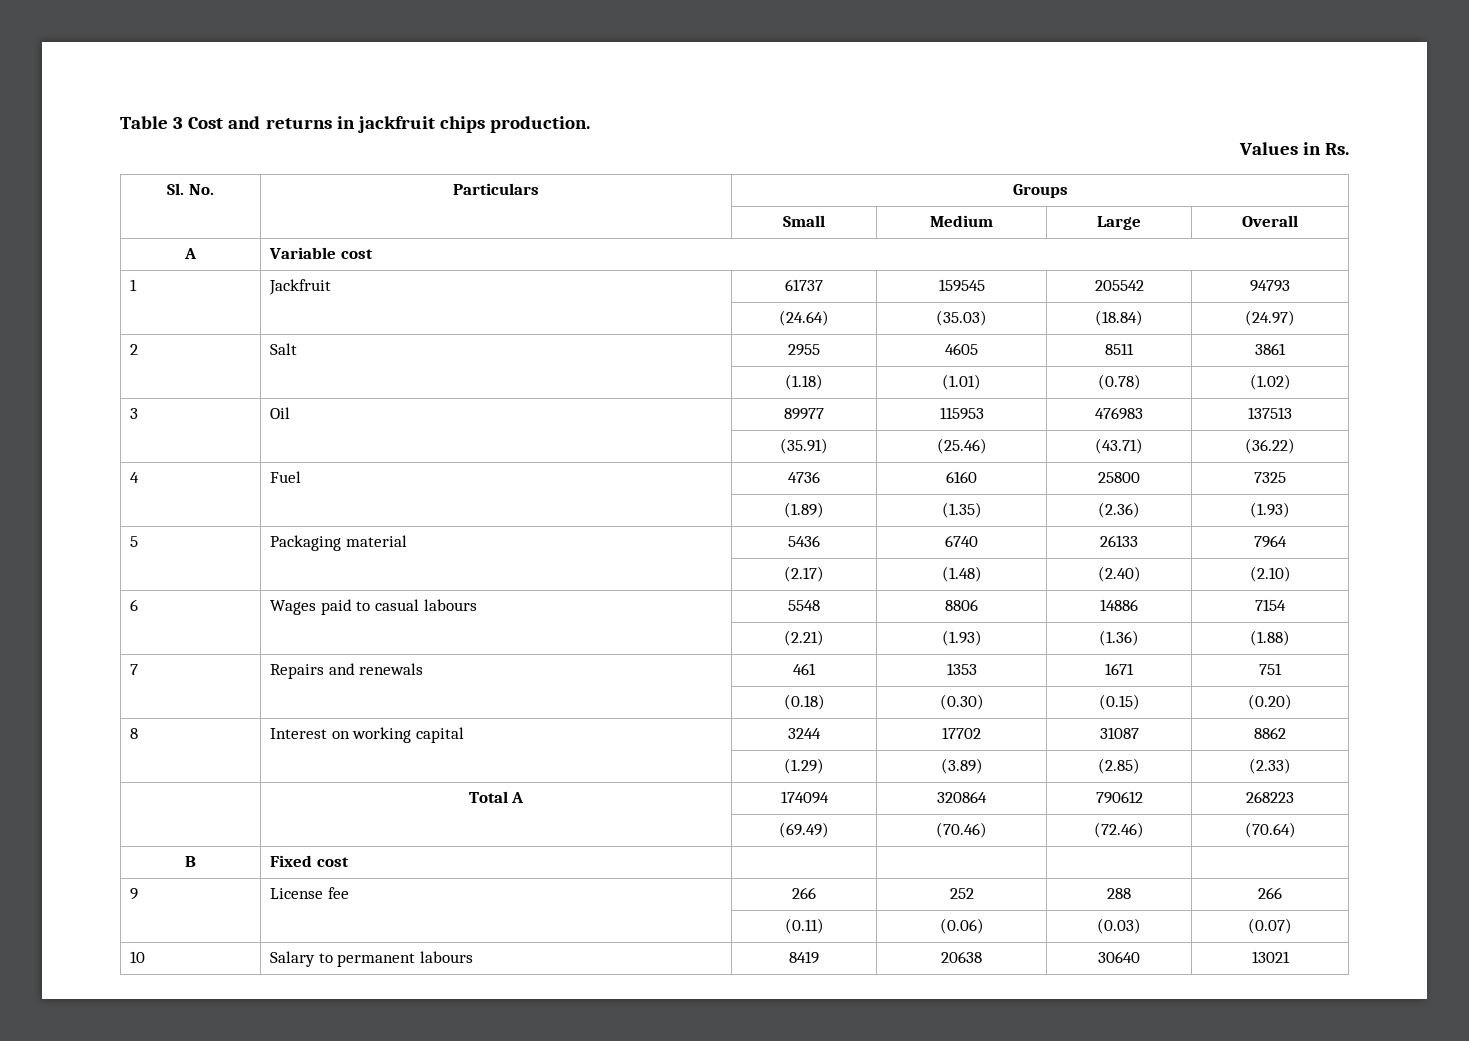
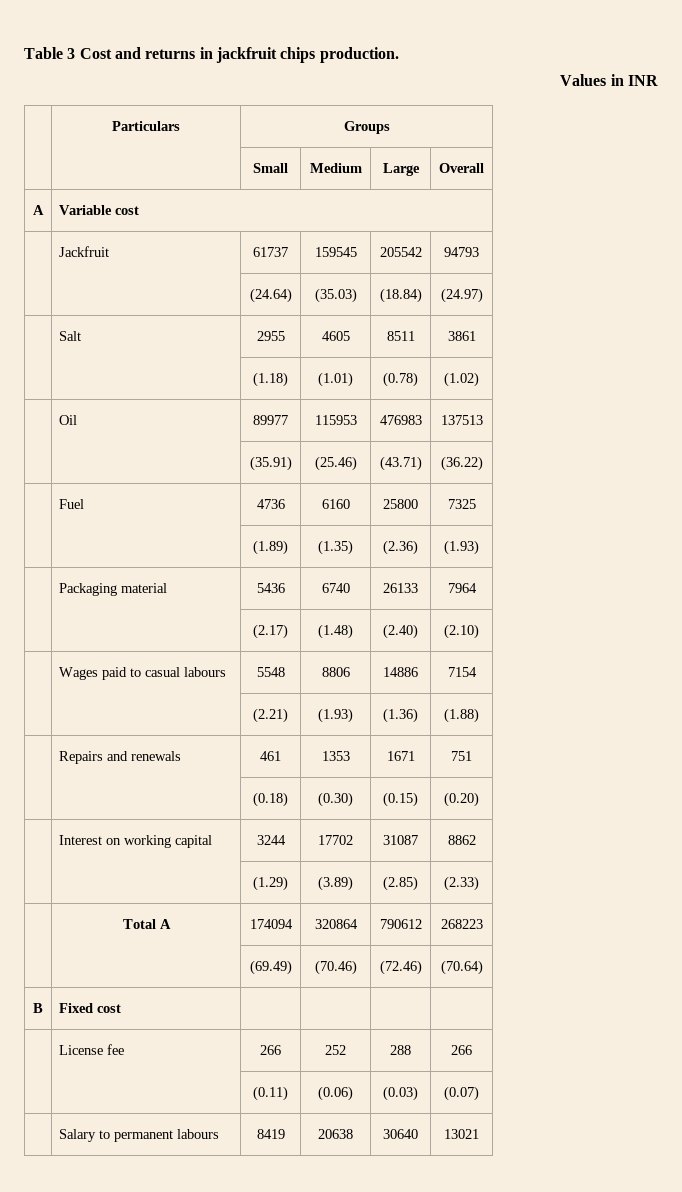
[1325,143,1350,155] [167,183,214,195] Rs. // Sl. No. -> [628,75,659,86] INR //
[130,279,138,291] 1 -> (140, 210) none
[130,344,139,355] 2 -> (483, 295) none
[130,408,139,419] 3 -> (479, 379) none
[130,472,140,483] 4 -> (483, 463) none
[130,536,139,547] 5 -> (479, 547) none
[130,599,139,611] 6 -> (479, 631) none
[130,664,139,675] 7 -> (479, 715) none
[130,728,139,739] 8 -> (479, 799) none
[130,888,139,900] 9 -> (122, 1008) none
[130,951,146,963] 10 -> (479, 1093) none

